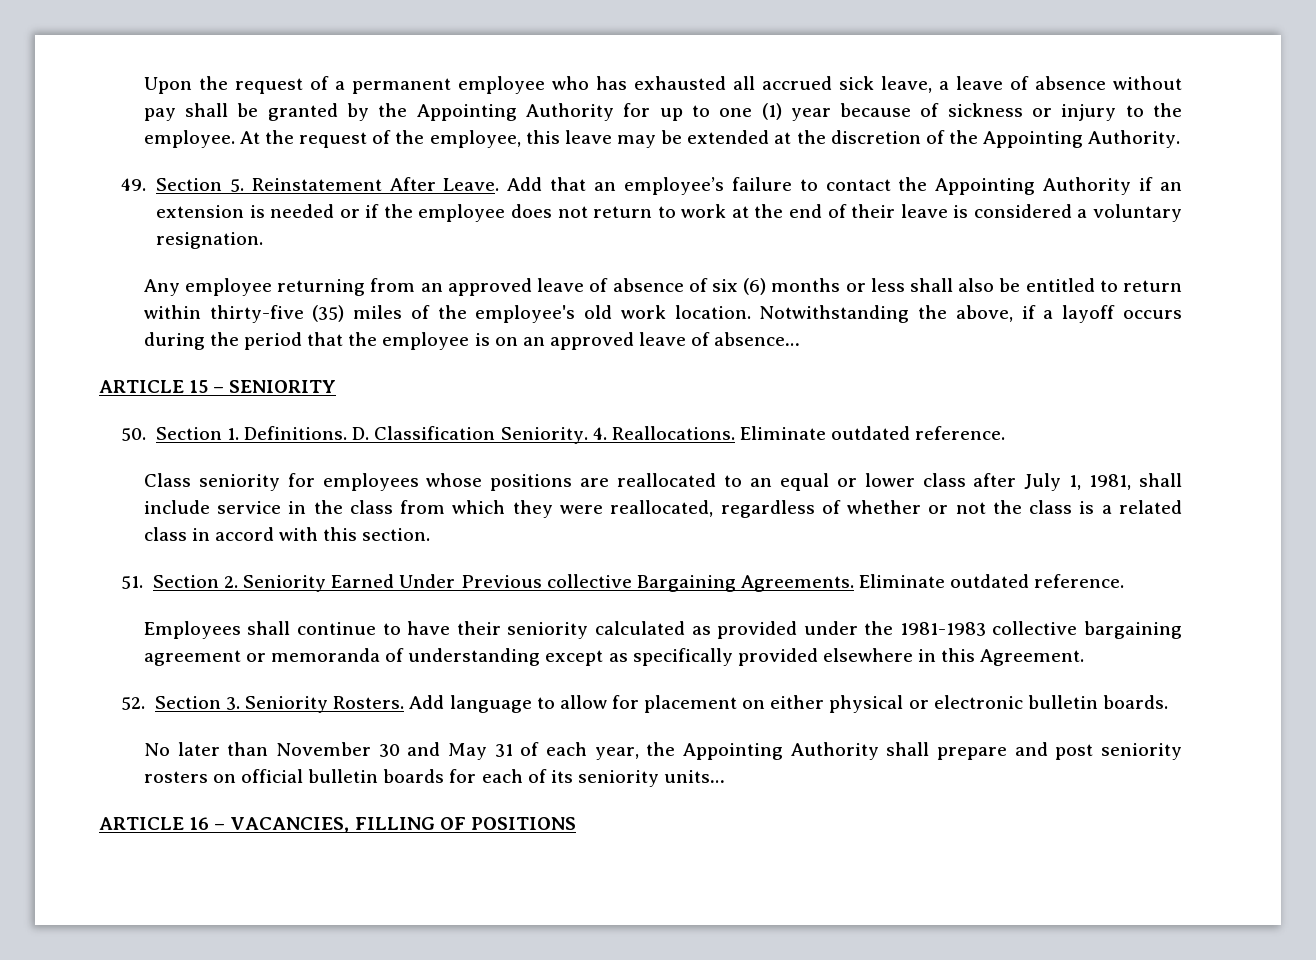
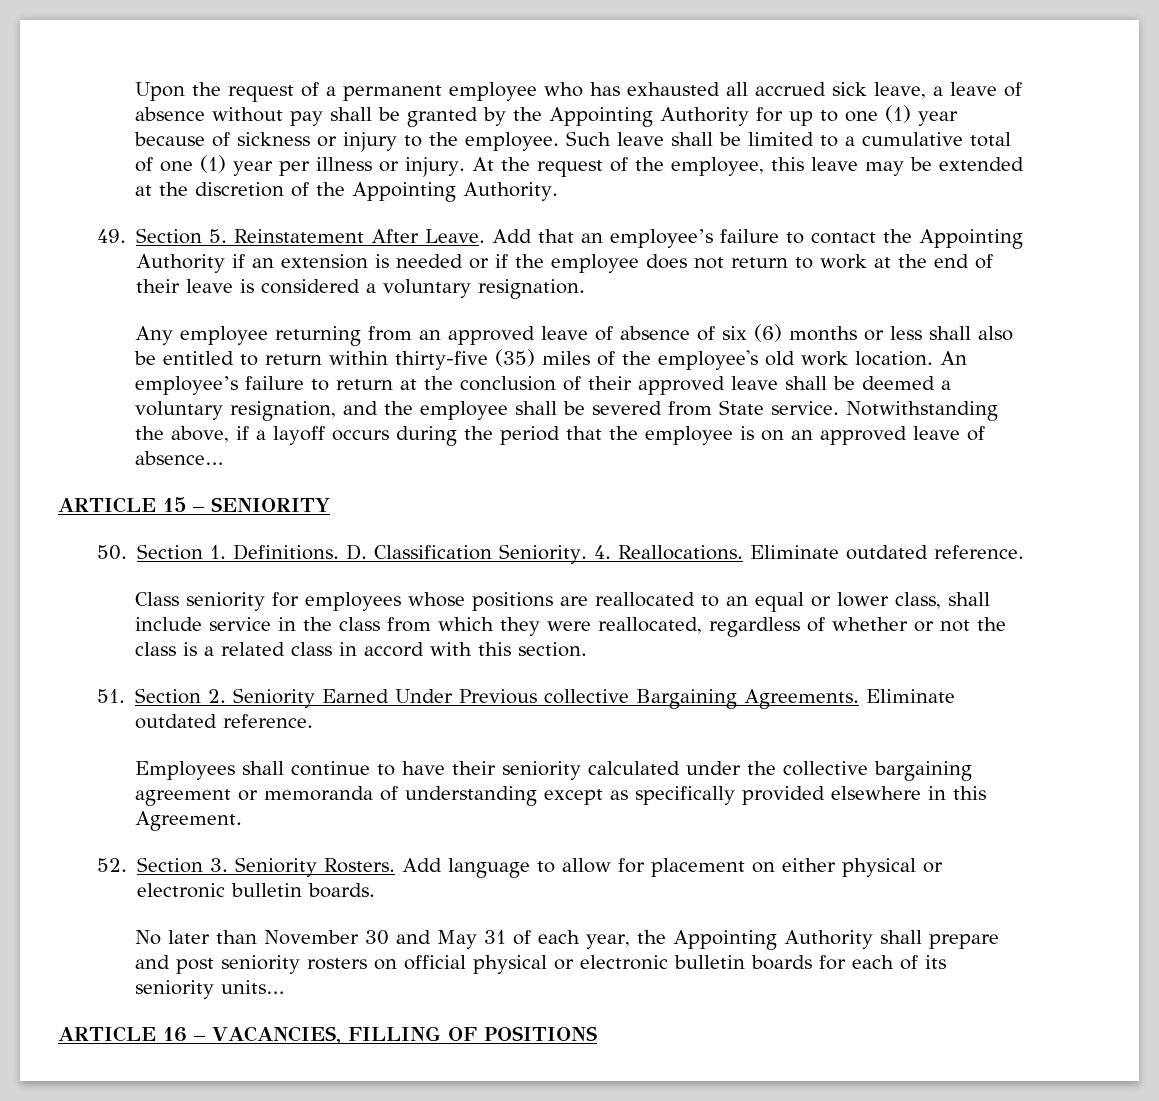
(235, 139) none -> [566,131,1012,147] [135,155,466,177] Such leave shall be limited to a cumulative total of one (1) year per illness or injury.
(751, 312) none -> [940,351,968,365] [135,376,952,395] [135,400,840,421] An employee’s failure to return at the conclusion of their approved leave shall be deemed a voluntary resignation, and the employee shall be severed from State service.
[922,473,1132,491] class after July 1, 1981, -> [895,592,942,609] class,
[691,621,798,639] as provided -> (681, 768) none
[899,622,986,636] 1981-1983 -> (777, 768) none
(304, 776) none -> [473,955,669,974] physical or electronic

